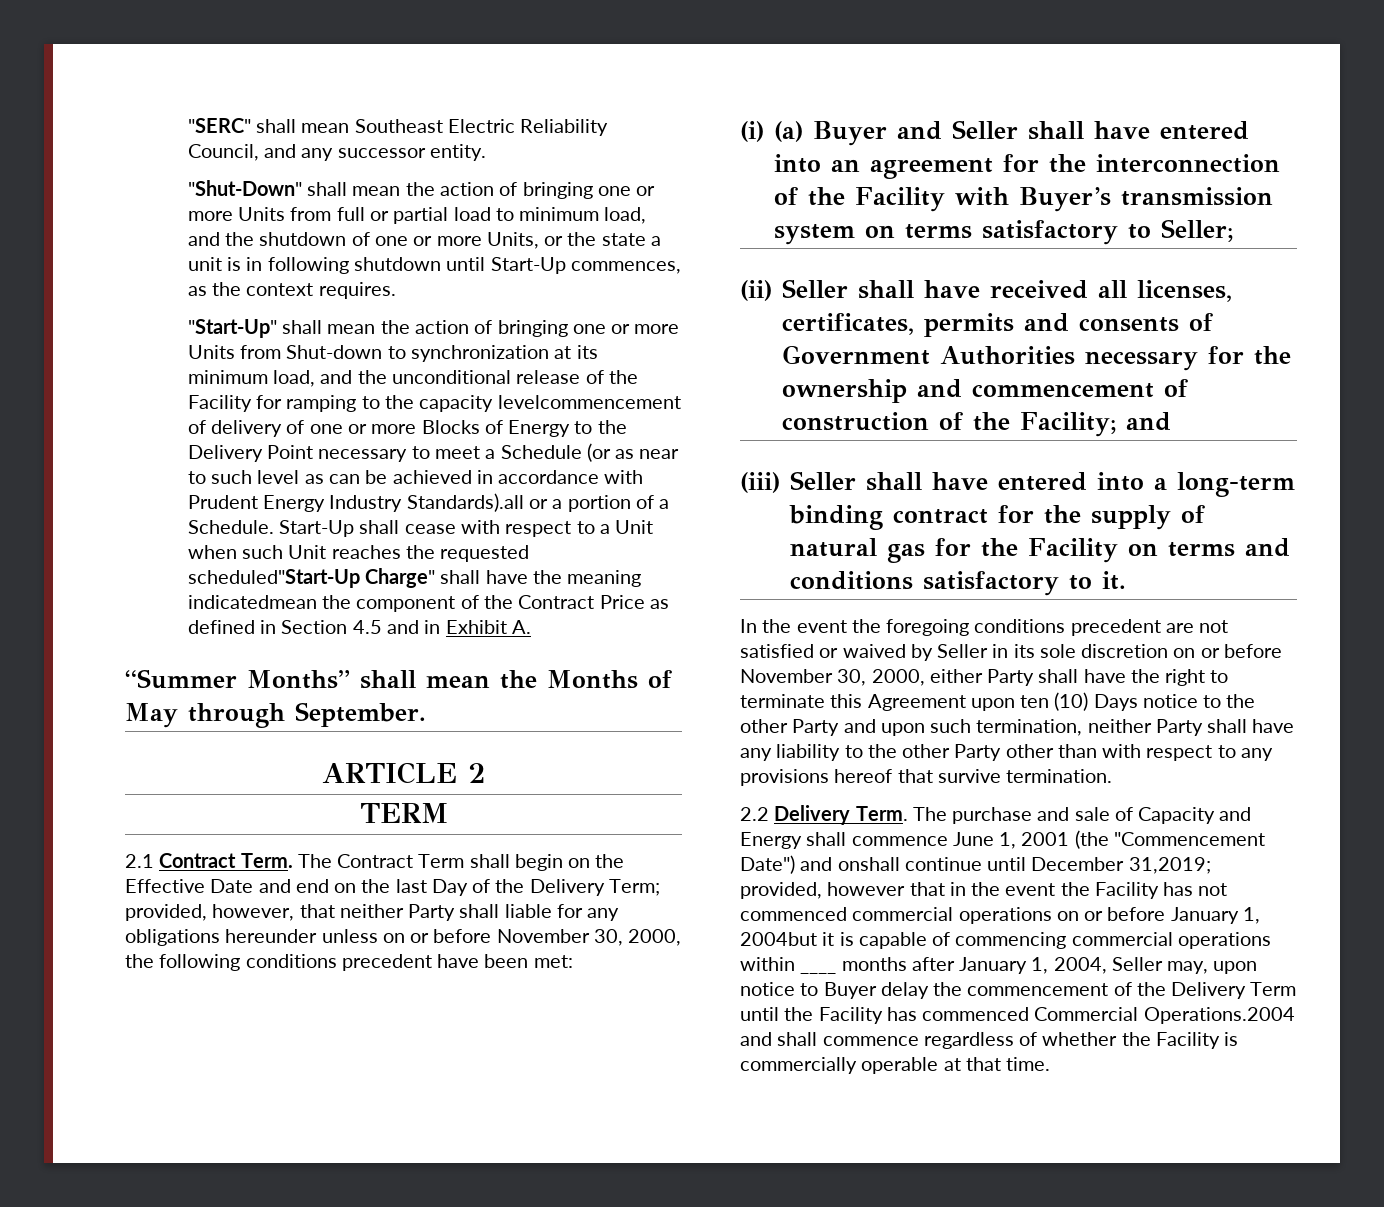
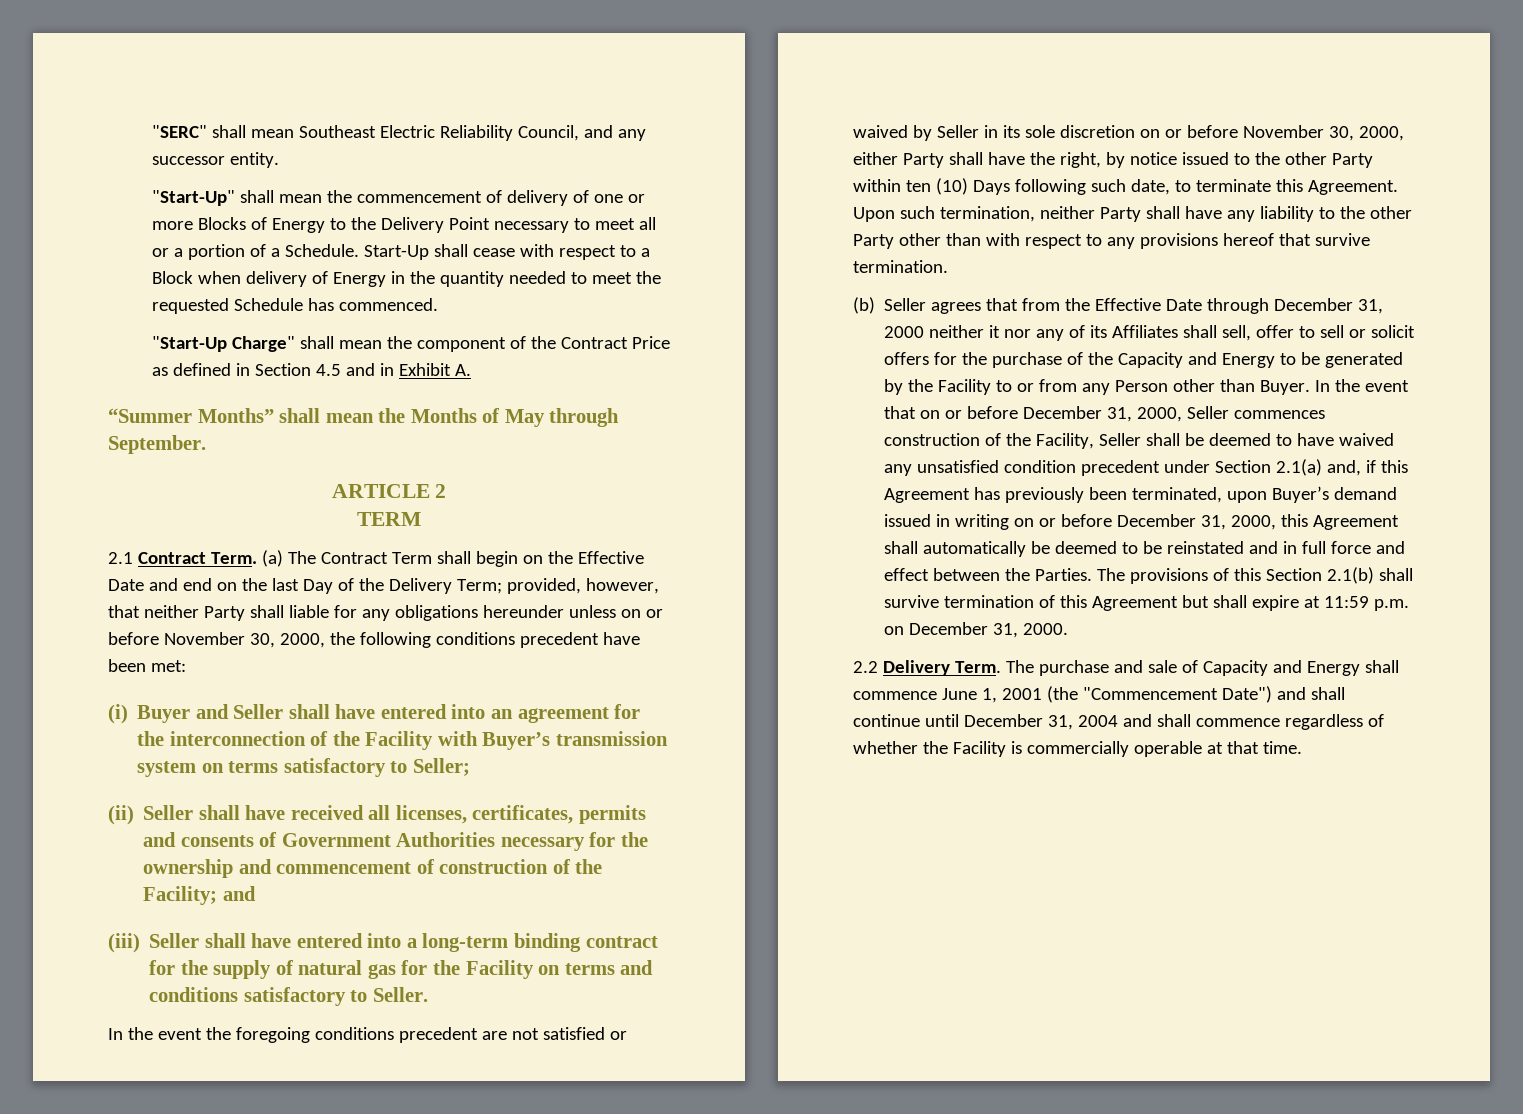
[187,180,656,199] [187,207,647,224] [187,232,661,249] [187,257,681,274] [187,282,396,299] [187,319,680,338] [187,345,598,362] [187,370,638,387] [187,395,681,412] "Shut-Down" shall mean the action of bringing one or more Units from full or partial load to minimum load, and the shutdown of one or more Units, or the state a unit is in following shutdown until Start-Up commences, as the context requires. // "Start-Up" shall mean the action of bringing one or more Units from Shut-down to synchronization at its minimum load, and the unconditional release of the Facility for ramping to the capacity levelcommencement -> [151,190,482,206] "Start-Up" shall mean the commencement
[485,443,680,462] [187,470,644,484] [187,493,524,512] a Schedule (or as near to such level as can be achieved in accordance with Prudent Energy Industry Standards).all -> [638,217,656,230] all
[615,520,654,534] [187,545,530,562] [187,568,642,588] [187,595,317,609] Unit when such Unit reaches the requested scheduled"Start-Up Charge" shall have the meaning indicatedmean -> [151,271,661,287] [151,298,438,314] [151,336,382,352] Block when delivery of Energy in the quantity needed to meet the requested Schedule has commenced. // "Start-Up Charge" shall mean
(293, 860) none -> [261,550,283,567] (a)
[773,121,803,142] (a) -> (128, 714) none
[1101,571,1126,590] it. -> [372,987,428,1002] Seller.
[1165,669,1229,686] [740,692,1256,711] [740,719,925,736] right to terminate this Agreement upon ten (10) Days notice to the other Party and upon -> [1059,152,1373,168] [853,178,1398,195] [853,207,895,222] right, by notice issued to the other Party within ten (10) Days following such date, to terminate this Agreement. Upon
(1113, 776) none -> [853,297,1384,314] [884,325,1416,341] [884,352,1404,368] [884,379,1410,395] [884,406,1326,422] [884,433,1395,449] [884,459,1409,476] [884,486,1398,503] [884,514,1400,530] [884,541,1406,557] [884,567,1414,584] [884,595,1410,611] [884,622,1069,638] // (b) Seller agrees that from the Effective Date through December 31, 2000 neither it nor any of its Affiliates shall sell, offer to sell or solicit offers for the purchase of the Capacity and Energy to be generated by the Facility to or from any Person other than Buyer. In the event that on or before December 31, 2000, Seller commences construction of the Facility, Seller shall be deemed to have waived any unsatisfied condition precedent under Section 2.1(a) and, if this Agreement has previously been terminated, upon Buyer’s demand issued in writing on or before December 31, 2000, this Agreement shall automatically be deemed to be reinstated and in full force and effect between the Parties. The provisions of this Section 2.1(b) shall survive termination of this Agreement but shall expire at 11:59 p.m. on December 31, 2000.
[837,857,900,871] onshall -> [1310,687,1345,700] shall
[1128,857,1211,874] [740,882,1228,899] [740,907,1260,924] [740,932,1271,949] [740,957,795,971] [800,971,837,974] [841,957,1258,974] [740,982,1297,999] [740,1007,1295,1024] 31,2019; provided, however that in the event the Facility has not commenced commercial operations on or before January 1, 2004but it is capable of commencing commercial operations within ____ months after January 1, 2004, Seller may, upon notice to Buyer delay the commencement of the Delivery Term until the Facility has commenced Commercial Operations.2004 -> [1047,715,1118,730] 31, 2004

